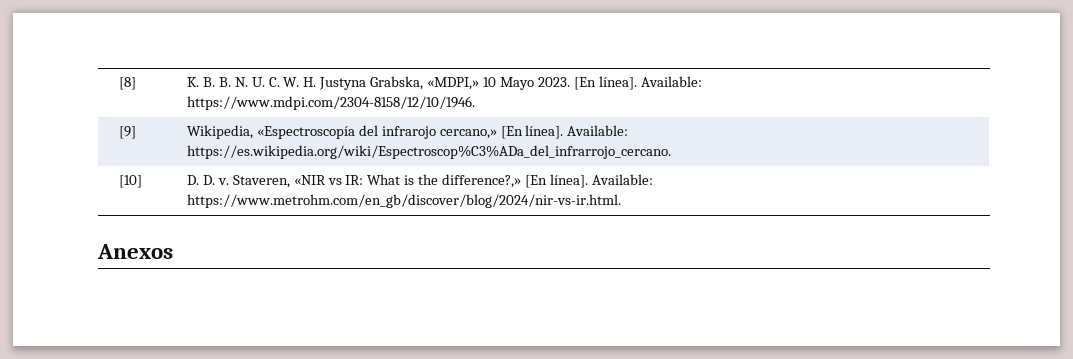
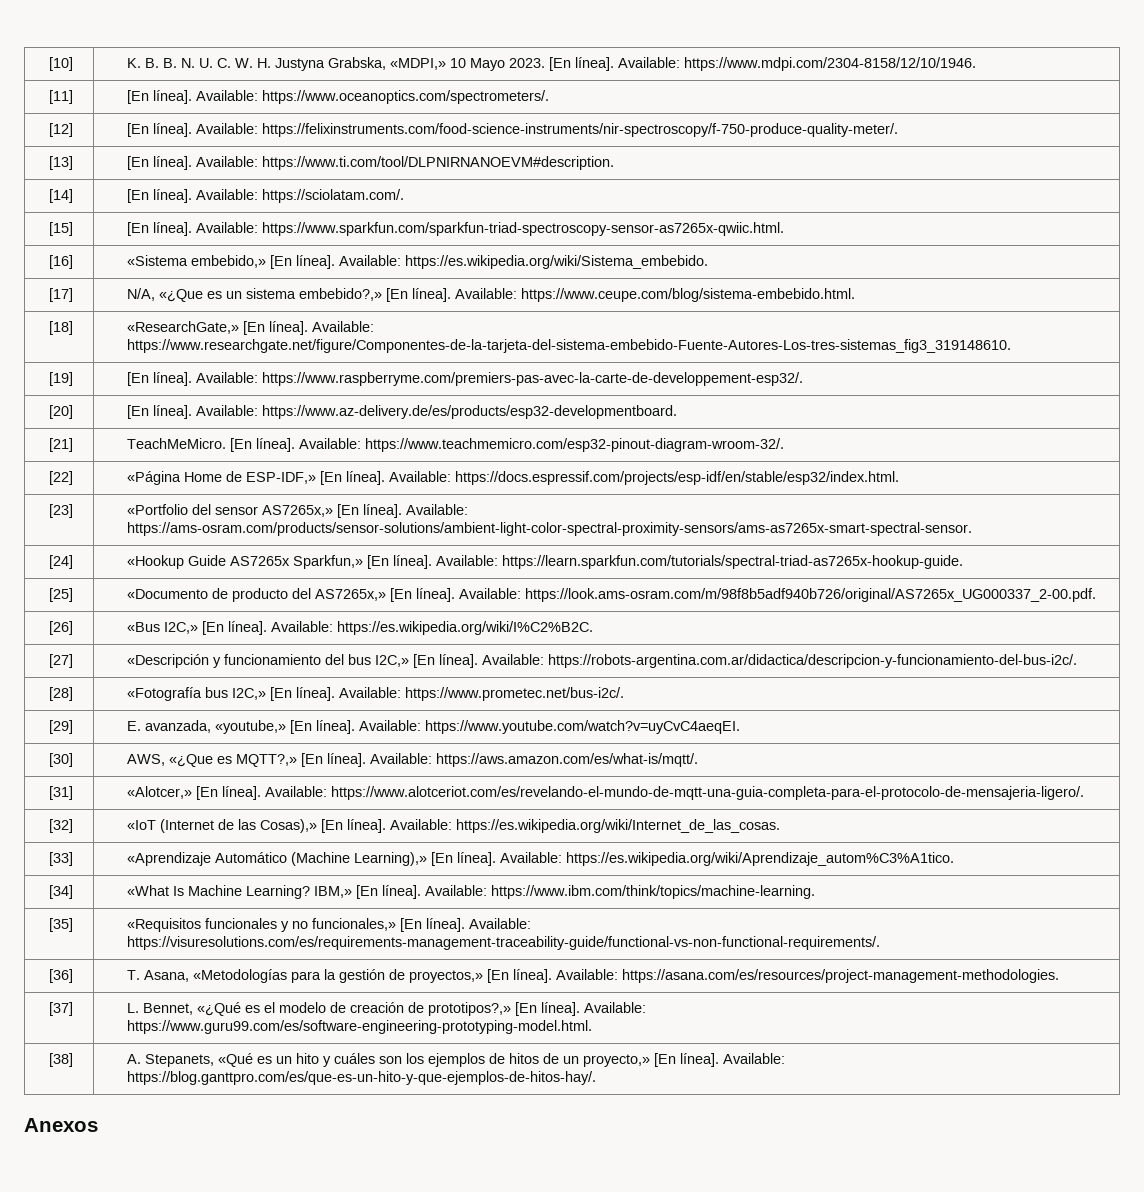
[119,77,137,90] [8] -> [49,57,74,71] [10]
[119,126,137,139] [186,125,629,139] [186,145,671,159] [119,175,143,188] [186,174,653,188] [186,194,621,208] [9] | Wikipedia, «Espectroscopía del infrarojo cercano,» [En línea]. Available: https://es.wikipedia.org/wiki/Espectroscop%C3%ADa_del_infrarrojo_cercano. // [10] | D. D. v. Staveren, «NIR vs IR: What is the difference?,» [En línea]. Available: https://www.metrohm.com/en_gb/discover/blog/2024/nir-vs-ir.html. -> [49,90,74,104] [126,90,549,104] [49,123,74,137] [126,123,898,137] [49,156,74,170] [126,156,614,170] [49,189,74,203] [126,189,404,203] [49,222,74,236] [126,222,784,236] [49,255,74,269] [126,255,708,269] [49,288,74,302] [126,288,855,302] [49,321,74,335] [126,321,374,335] [126,339,1011,353] [49,372,74,386] [126,372,803,386] [49,405,74,419] [126,405,677,419] [49,438,74,452] [126,438,784,452] [49,471,74,485] [126,471,899,485] [49,504,74,518] [126,504,468,518] [126,522,972,536] [49,555,74,569] [126,555,963,569] [49,588,74,602] [126,588,1096,602] [49,621,74,635] [126,621,593,635] [49,654,74,668] [126,654,1077,668] [49,687,74,701] [126,687,624,701] [49,720,74,734] [126,720,740,734] [49,753,74,767] [126,753,698,767] [49,786,74,800] [126,786,1084,800] [49,819,74,833] [126,819,780,833] [49,852,74,866] [126,852,954,866] [49,885,74,899] [126,885,815,899] [49,918,74,932] [126,918,531,932] [126,936,880,950] [49,969,74,983] [126,969,1059,983] [49,1002,74,1016] [126,1002,646,1016] [126,1020,592,1034] [49,1053,74,1067] [126,1053,785,1067] [126,1071,596,1085] [11] | [En línea]. Available: https://www.oceanoptics.com/spectrometers/. // [12] | [En línea]. Available: https://felixinstruments.com/food-science-instruments/nir-spectroscopy/f-750-produce-quality-meter/. // [13] | [En línea]. Available: https://www.ti.com/tool/DLPNIRNANOEVM#description. // [14] | [En línea]. Available: https://sciolatam.com/. // [15] | [En línea]. Available: https://www.sparkfun.com/sparkfun-triad-spectroscopy-sensor-as7265x-qwiic.html. // [16] | «Sistema embebido,» [En línea]. Available: https://es.wikipedia.org/wiki/Sistema_embebido. // [17] | N/A, «¿Que es un sistema embebido?,» [En línea]. Available: https://www.ceupe.com/blog/sistema-embebido.html. // [18] | «ResearchGate,» [En línea]. Available: https://www.researchgate.net/figure/Componentes-de-la-tarjeta-del-sistema-embebido-Fuente-Autores-Los-tres-sistemas_fig3_319148610. // [19] | [En línea]. Available: https://www.raspberryme.com/premiers-pas-avec-la-carte-de-developpement-esp32/. // [20] | [En línea]. Available: https://www.az-delivery.de/es/products/esp32-developmentboard. // [21] | TeachMeMicro. [En línea]. Available: https://www.teachmemicro.com/esp32-pinout-diagram-wroom-32/. // [22] | «Página Home de ESP-IDF,» [En línea]. Available: https://docs.espressif.com/projects/esp-idf/en/stable/esp32/index.html. // [23] | «Portfolio del sensor AS7265x,» [En línea]. Available: https://ams-osram.com/products/sensor-solutions/ambient-light-color-spectral-proximity-sensors/ams-as7265x-smart-spectral-sensor. // [24] | «Hookup Guide AS7265x Sparkfun,» [En línea]. Available: https://learn.sparkfun.com/tutorials/spectral-triad-as7265x-hookup-guide. // [25] | «Documento de producto del AS7265x,» [En línea]. Available: https://look.ams-osram.com/m/98f8b5adf940b726/original/AS7265x_UG000337_2-00.pdf. // [26] | «Bus I2C,» [En línea]. Available: https://es.wikipedia.org/wiki/I%C2%B2C. // [27] | «Descripción y funcionamiento del bus I2C,» [En línea]. Available: https://robots-argentina.com.ar/didactica/descripcion-y-funcionamiento-del-bus-i2c/. // [28] | «Fotografía bus I2C,» [En línea]. Available: https://www.prometec.net/bus-i2c/. // [29] | E. avanzada, «youtube,» [En línea]. Available: https://www.youtube.com/watch?v=uyCvC4aeqEI. // [30] | AWS, «¿Que es MQTT?,» [En línea]. Available: https://aws.amazon.com/es/what-is/mqtt/. // [31] | «Alotcer,» [En línea]. Available: https://www.alotceriot.com/es/revelando-el-mundo-de-mqtt-una-guia-completa-para-el-protocolo-de-mensajeria-ligero/. // [32] | «IoT (Internet de las Cosas),» [En línea]. Available: https://es.wikipedia.org/wiki/Internet_de_las_cosas. // [33] | «Aprendizaje Automático (Machine Learning),» [En línea]. Available: https://es.wikipedia.org/wiki/Aprendizaje_autom%C3%A1tico. // [34] | «What Is Machine Learning? IBM,» [En línea]. Available: https://www.ibm.com/think/topics/machine-learning. // [35] | «Requisitos funcionales y no funcionales,» [En línea]. Available: https://visuresolutions.com/es/requirements-management-traceability-guide/functional-vs-non-functional-requirements/. // [36] | T. Asana, «Metodologías para la gestión de proyectos,» [En línea]. Available: https://asana.com/es/resources/project-management-methodologies. // [37] | L. Bennet, «¿Qué es el modelo de creación de prototipos?,» [En línea]. Available: https://www.guru99.com/es/software-engineering-prototyping-model.html. // [38] | A. Stepanets, «Qué es un hito y cuáles son los ejemplos de hitos de un proyecto,» [En línea]. Available: https://blog.ganttpro.com/es/que-es-un-hito-y-que-ejemplos-de-hitos-hay/.

